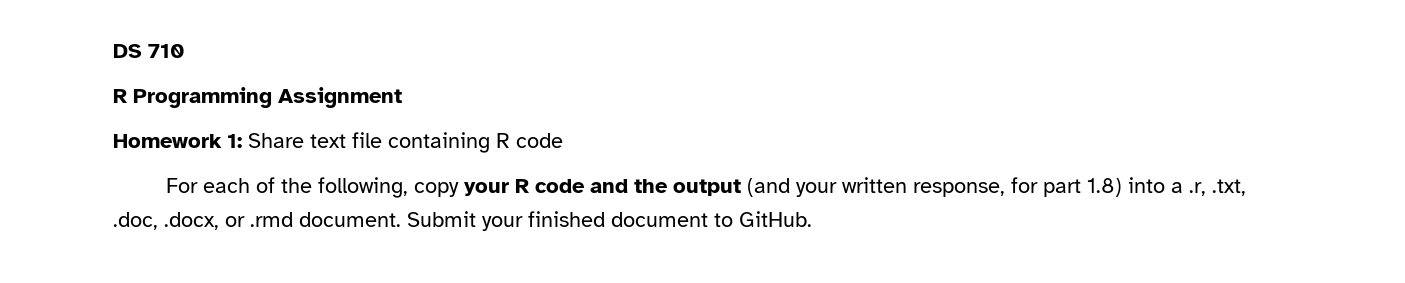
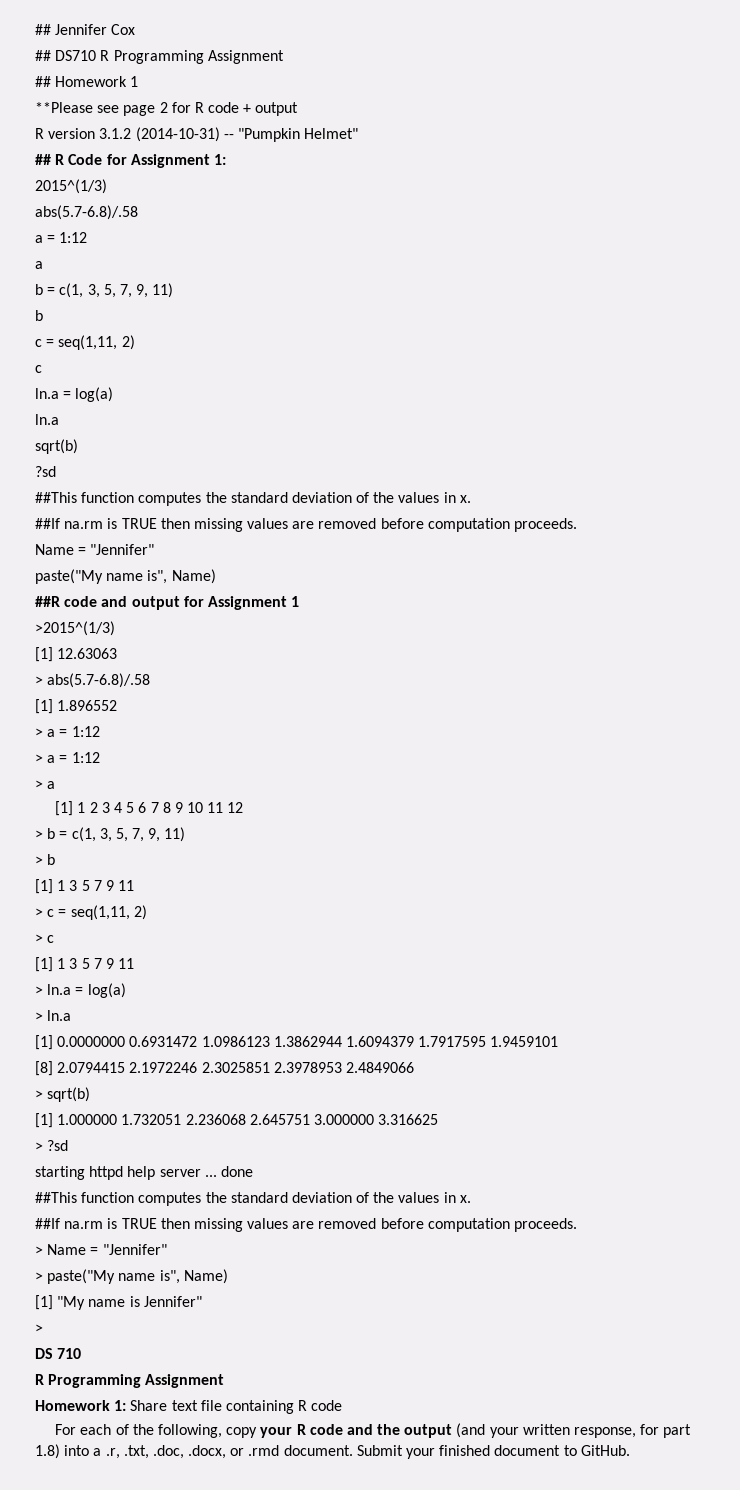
(113, 51) none -> [35,24,136,35] [35,50,284,64] [35,76,139,87] [35,102,299,116] [35,127,359,142] [35,154,226,168] [35,179,107,194] [35,205,138,220] [35,232,88,243] [35,261,43,269] [35,283,174,298] [35,310,43,321] [35,335,135,350] [35,365,42,373] [35,387,114,402] [35,414,59,425] [35,439,78,454] [35,466,56,477] [35,492,471,506] [35,518,578,532] [35,544,155,555] [35,569,216,584] [35,596,300,610] [35,621,115,636] [35,647,118,662] [35,673,151,688] [35,699,118,714] [35,726,100,737] [35,752,100,763] [35,780,56,789] [55,801,244,816] [35,827,186,842] [35,854,56,865] [35,879,135,894] [35,905,147,920] [35,934,55,943] [35,957,135,972] [35,983,126,998] [35,1010,72,1021] [35,1035,559,1050] [35,1061,414,1076] [35,1087,91,1102] [35,1113,439,1128] [35,1140,69,1151] [35,1166,253,1180] [35,1192,471,1206] [35,1218,578,1232] [35,1244,167,1255] [35,1269,228,1284] [35,1295,202,1310] [35,1324,43,1333] ## Jennifer Cox // ## DS710 R Programming Assignment // ## Homework 1 // **Please see page 2 for R code + output // R version 3.1.2 (2014-10-31) -- "Pumpkin Helmet" // ## R Code for Assignment 1: // 2015^(1/3) // abs(5.7-6.8)/.58 // a = 1:12 // a // b = c(1, 3, 5, 7, 9, 11) // b // c = seq(1,11, 2) // c // ln.a = log(a) // ln.a // sqrt(b) // ?sd // ##This function computes the standard deviation of the values in x. // ##If na.rm is TRUE then missing values are removed before computation proceeds. // Name = "Jennifer" // paste("My name is", Name) // ##R code and output for Assignment 1 // >2015^(1/3) // [1] 12.63063 // > abs(5.7-6.8)/.58 // [1] 1.896552 // > a = 1:12 // > a = 1:12 // > a // [1] 1 2 3 4 5 6 7 8 9 10 11 12 // > b = c(1, 3, 5, 7, 9, 11) // > b // [1] 1 3 5 7 9 11 // > c = seq(1,11, 2) // > c // [1] 1 3 5 7 9 11 // > ln.a = log(a) // > ln.a // [1] 0.0000000 0.6931472 1.0986123 1.3862944 1.6094379 1.7917595 1.9459101 // [8] 2.0794415 2.1972246 2.3025851 2.3978953 2.4849066 // > sqrt(b) // [1] 1.000000 1.732051 2.236068 2.645751 3.000000 3.316625 // > ?sd // starting httpd help server ... done // ##This function computes the standard deviation of the values in x. // ##If na.rm is TRUE then missing values are removed before computation proceeds. // > Name = "Jennifer" // > paste("My name is", Name) // [1] "My name is Jennifer" // > //

